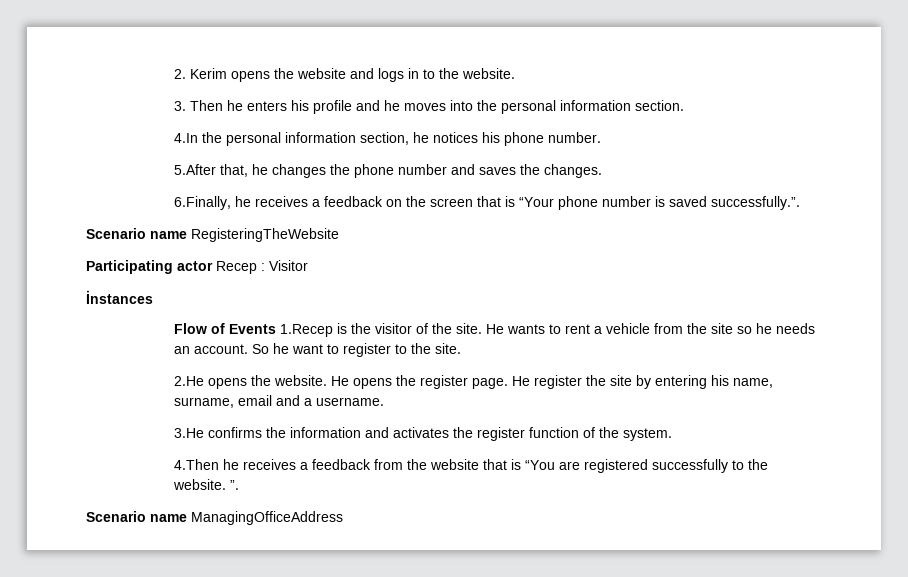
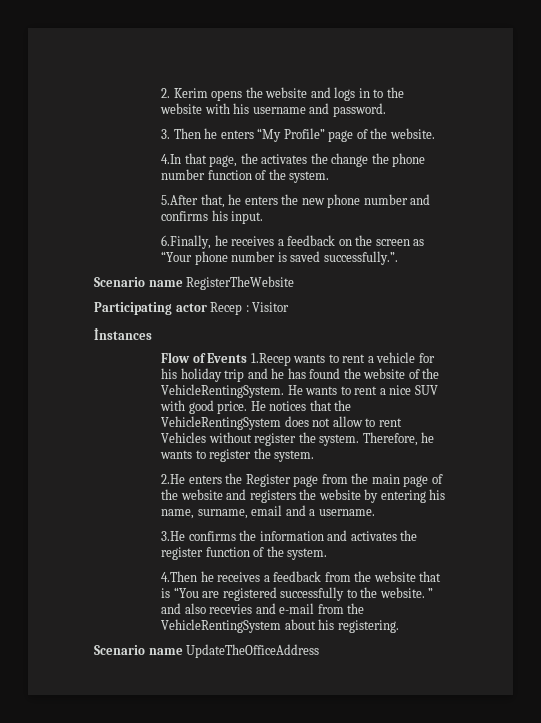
[461,68,515,79] [173,100,684,114] [173,132,601,146] [173,164,602,178] website. // 3. Then he enters his profile and he moves into the personal information section. // 4.In the personal information section, he notices his phone number. // 5.After that, he changes the phone number and saves the changes. -> [160,103,386,117] [161,128,435,142] [161,153,426,167] [161,169,330,183] [161,194,431,208] [161,210,264,224] website with his username and password. // 3. Then he enters “My Profile” page of the website. // 4.In that page, the activates the change the phone number function of the system. // 5.After that, he enters the new phone number and confirms his input.
[476,196,515,207] that is -> [413,239,425,246] as
[191,228,339,242] RegisteringTheWebsite -> [186,276,295,290] RegisterTheWebsite
[336,323,482,334] is the visitor of the site. -> [293,352,435,363] [161,368,440,382] [161,384,285,398] wants to rent a vehicle for his holiday trip and he has found the website of the VehicleRentingSystem.
[605,323,815,334] [173,343,461,357] [173,375,632,389] vehicle from the site so he needs an account. So he want to register to the site. // 2.He opens the website. He opens the register page. He register the site -> [389,385,438,395] [160,400,352,414] [161,416,402,430] [161,432,435,446] [160,448,315,462] [161,473,443,487] [161,489,361,503] nice SUV with good price. He notices that the VehicleRentingSystem does not allow to rent Vehicles without register the system. Therefore, he wants to register the system. // 2.He enters the Register page from the main page of the website and registers the website
[229,480,239,490] [86,511,343,525] ”. // Scenario name ManagingOfficeAddress -> [428,588,434,598] [161,603,365,614] [161,619,399,633] [94,644,320,658] ” and also recevies and e-mail from the VehicleRentingSystem about his registering. // Scenario name UpdateTheOfficeAddress

